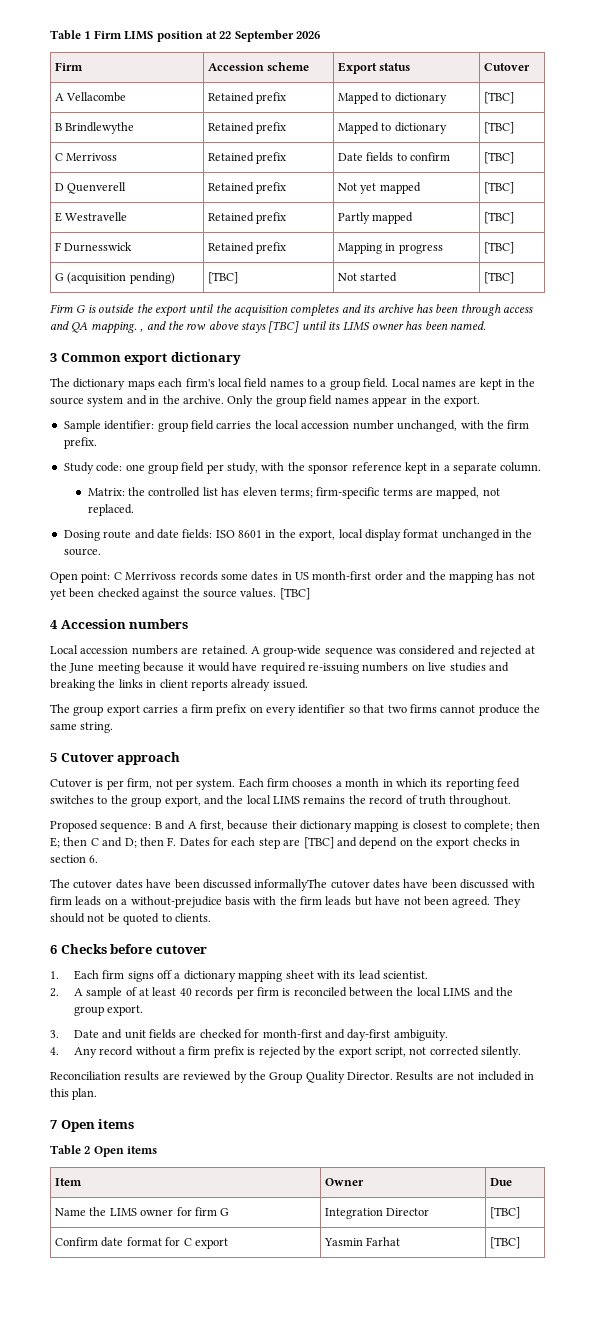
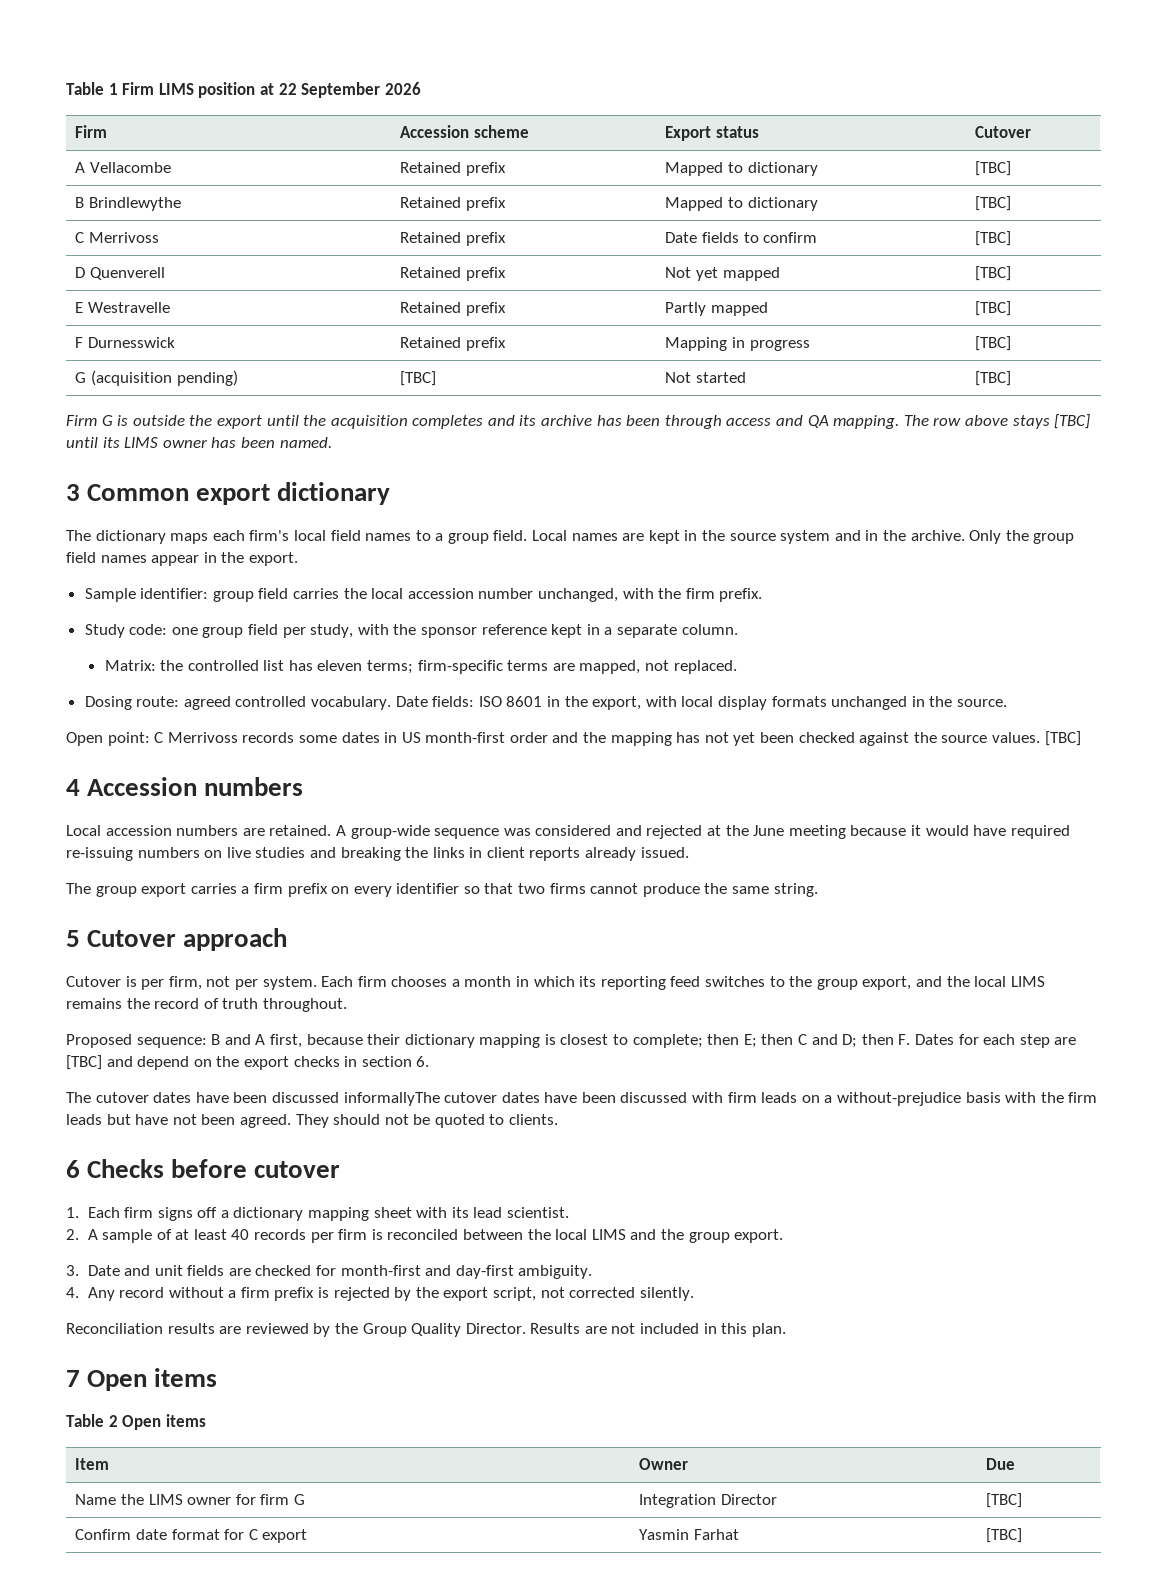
[140,321,184,332] , and the -> [903,415,929,426] The
[103,529,179,539] route and date -> [136,696,428,710] route: agreed controlled vocabulary. Date
(336, 535) none -> [645,696,677,707] with
[403,529,439,538] format -> [771,696,827,707] formats

